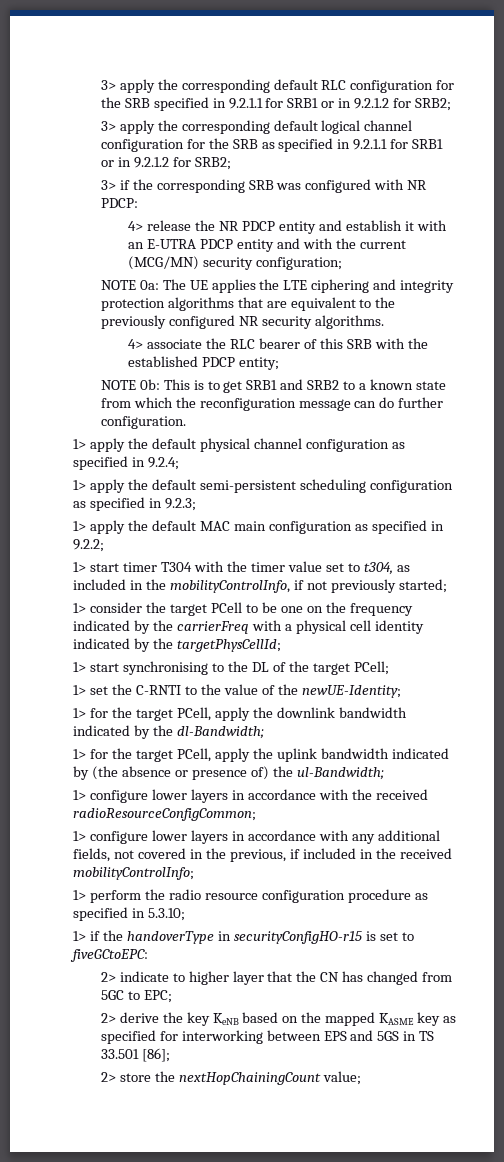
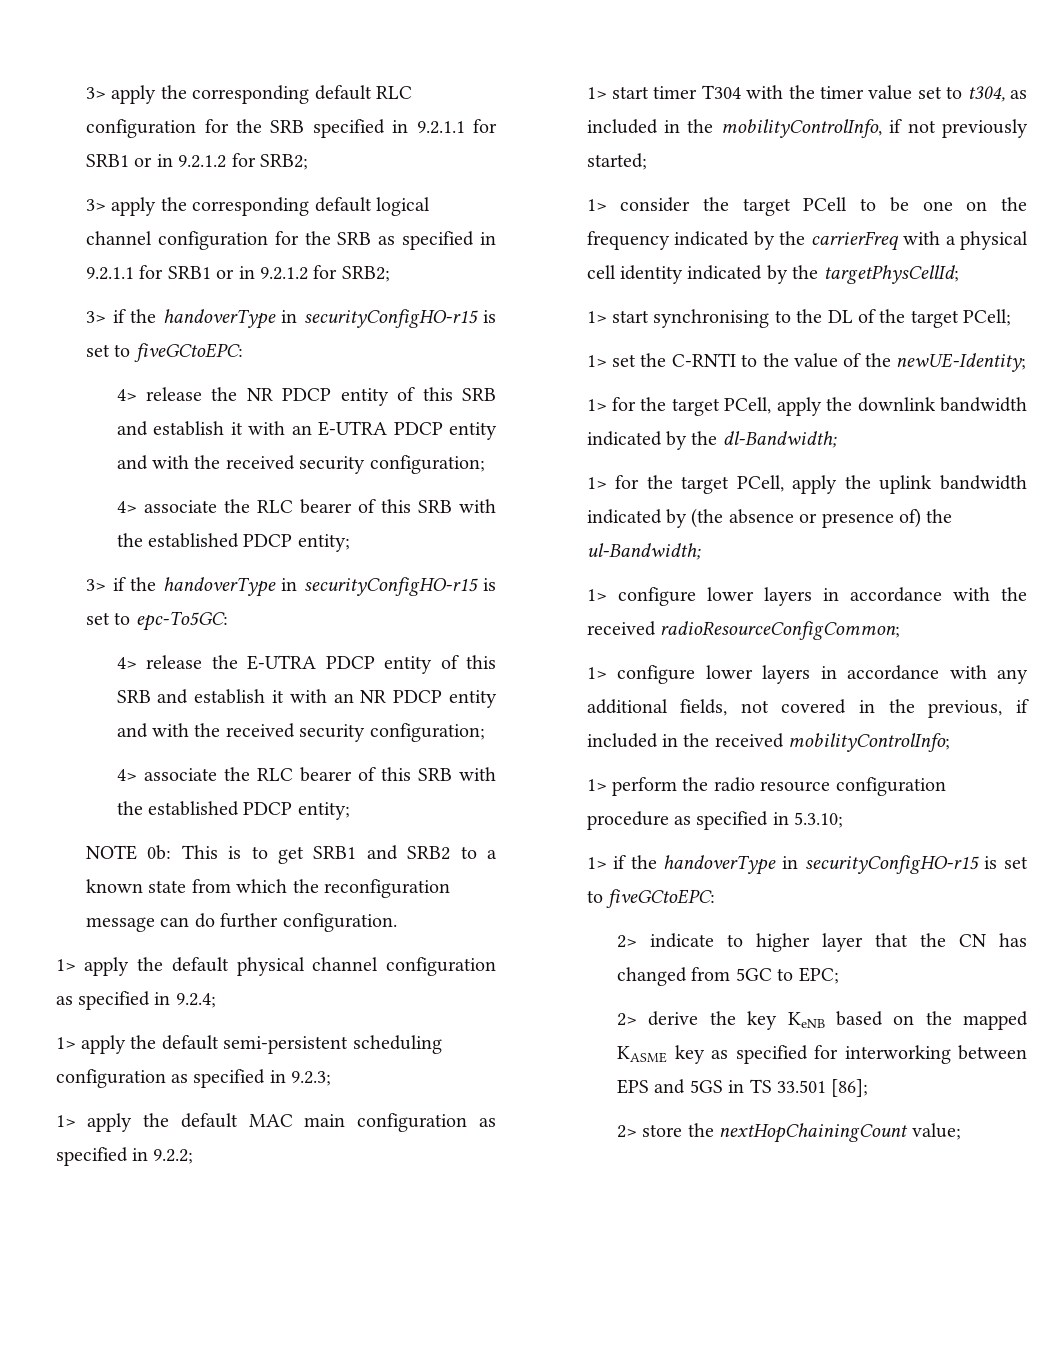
[156,179,428,193] [100,198,138,208] corresponding SRB was configured with NR PDCP: -> [162,309,497,329] [86,343,243,362] handoverType in securityConfigHO-r15 is set to fiveGCtoEPC:
(316, 227) none -> [397,387,496,401] of this SRB
[359,240,406,249] [128,256,343,270] [100,279,455,293] [100,297,396,311] [100,315,384,329] current (MCG/MN) security configuration; // NOTE 0a: The UE applies the LTE ciphering and integrity protection algorithms that are equivalent to the previously configured NR security algorithms. -> [225,455,485,474] [116,499,496,514] [116,533,350,552] [86,577,497,597] [86,611,228,631] [116,655,496,674] [116,689,497,708] [116,723,485,742] received security configuration; // 4> associate the RLC bearer of this SRB with the established PDCP entity; // 3> if the handoverType in securityConfigHO-r15 is set to epc-To5GC: // 4> release the E-UTRA PDCP entity of this SRB and establish it with an NR PDCP entity and with the received security configuration;

